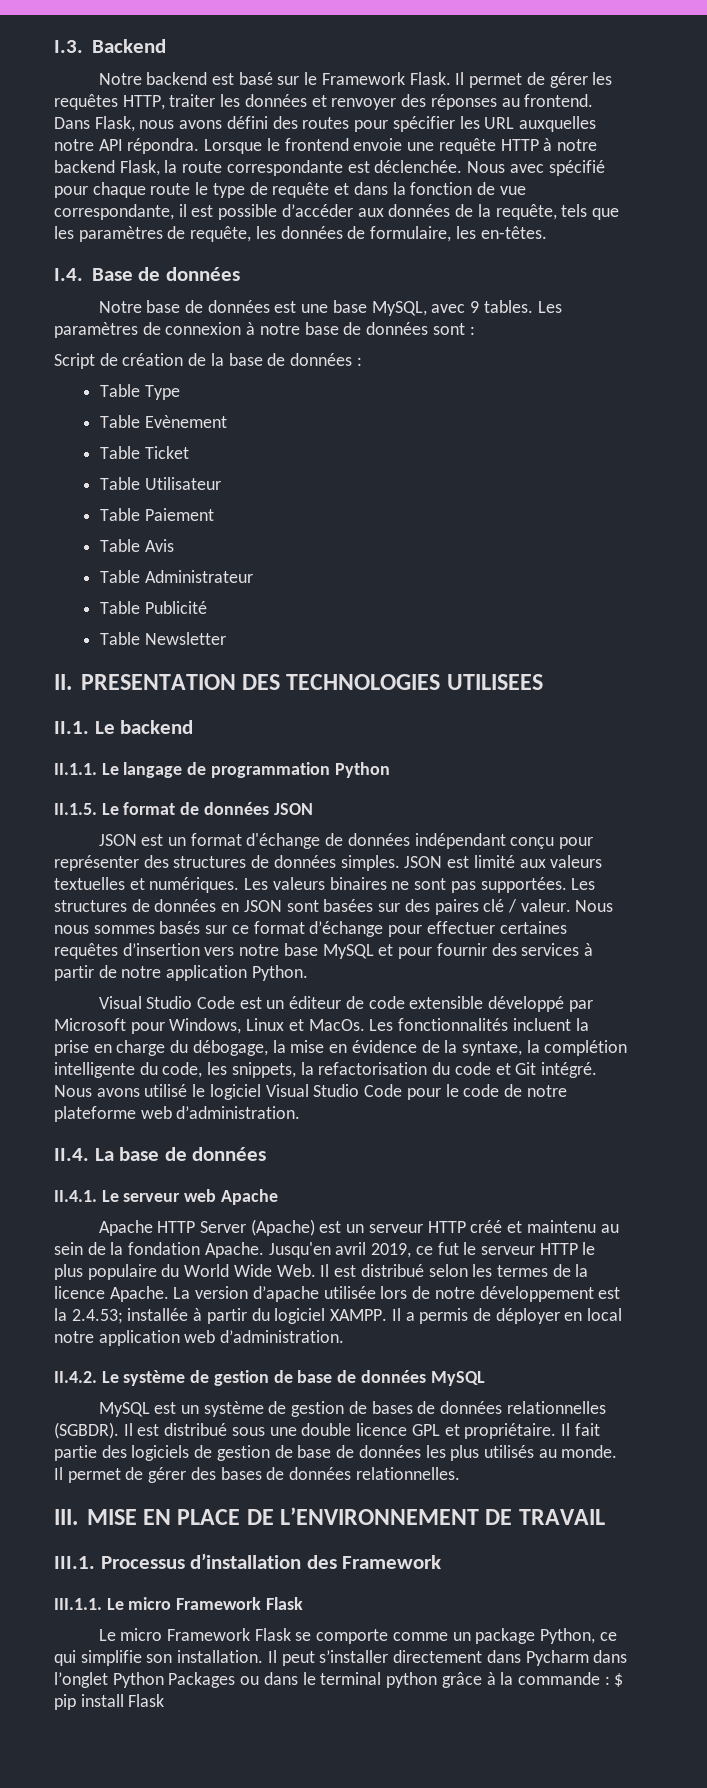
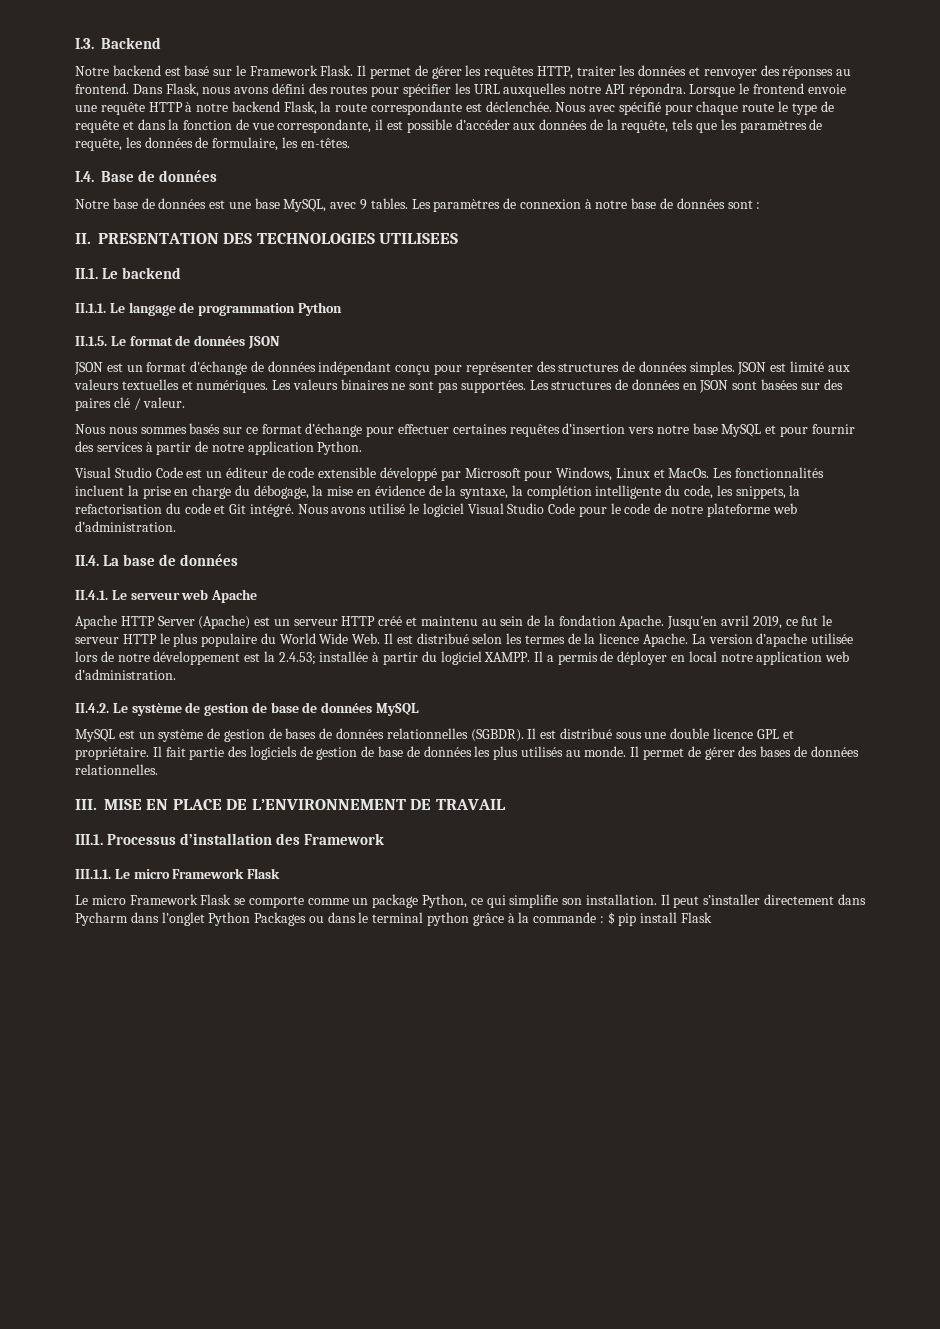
[54,353,362,369] [99,384,180,400] [99,415,227,428] [99,446,189,459] [99,477,221,490] [99,508,214,521] [99,539,174,552] [99,570,253,583] [99,601,207,614] [99,632,226,645] // Script de création de la base de données : // Table Type // Table Evènement // Table Ticket // Table Utilisateur // Table Paiement // Table Avis // Table Administrateur // Table Publicité // Table Newsletter -> (761, 205) none
(571, 905) none -> (186, 402) //

